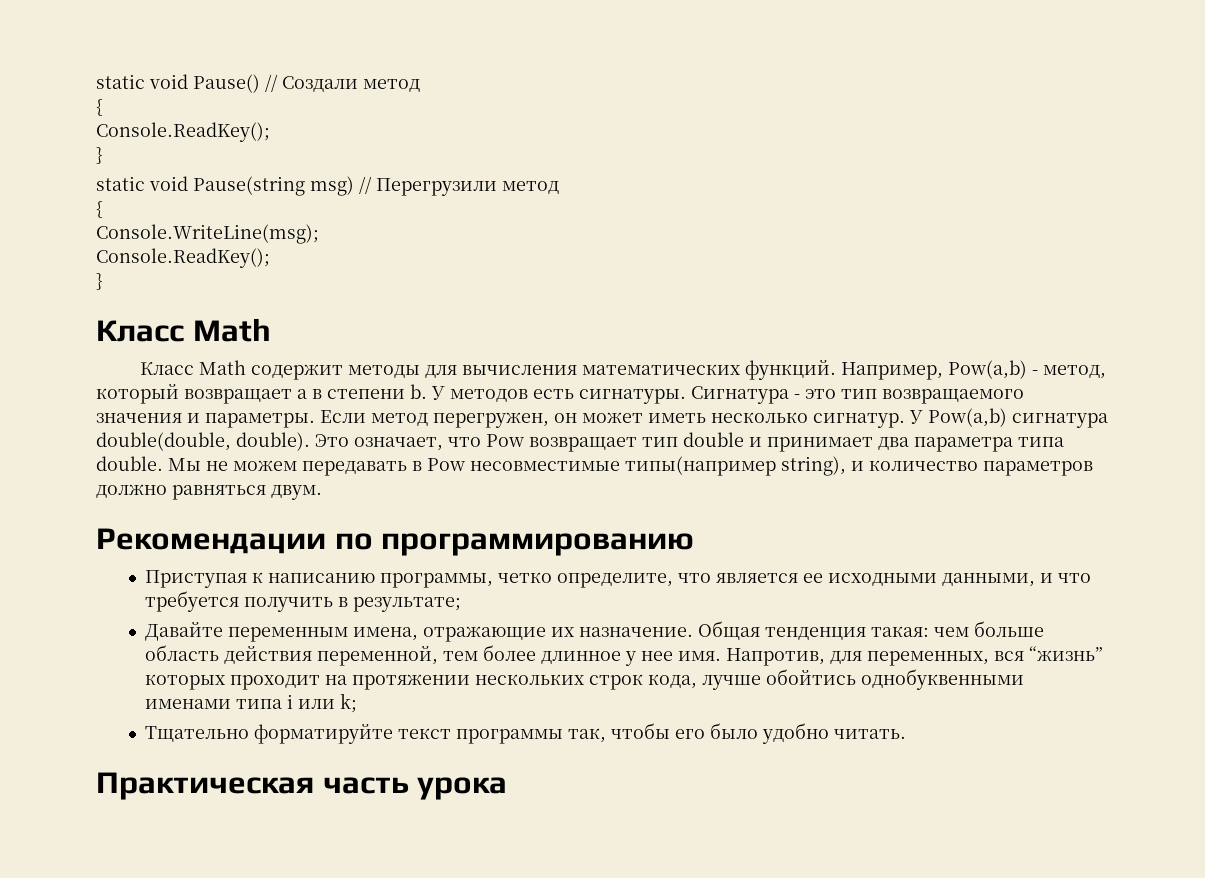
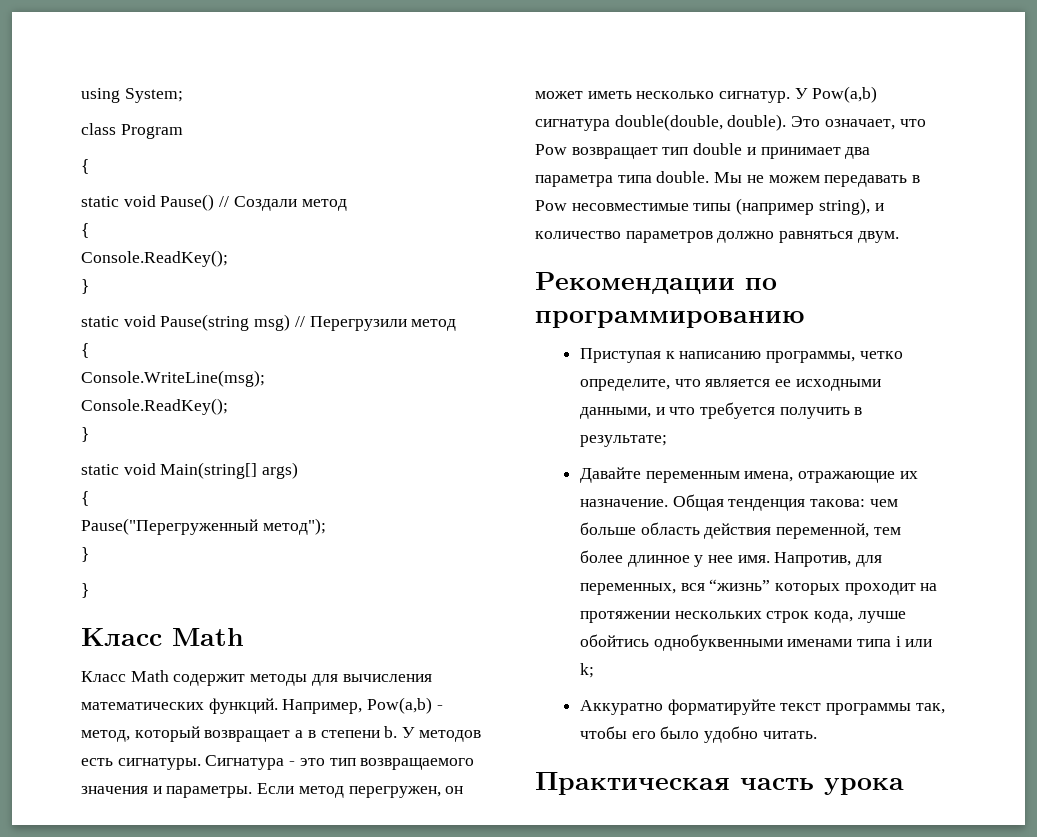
(96, 81) none -> [81,88,183,103] [81,123,183,139] [81,159,89,174] using System; // class Program // { //
(103, 281) none -> [81,462,299,479] [81,491,89,506] [81,518,326,535] [81,547,89,562] [81,583,89,598] // static void Main(string[] args) // { // Pause("Перегруженный метод"); // } // }
[625,456,776,476] типы(например -> [693,198,815,215] типы (например
[871,626,930,637] такая: -> [809,499,865,507] такова:
[145,726,250,742] Тщательно -> [579,700,663,715] Аккуратно

